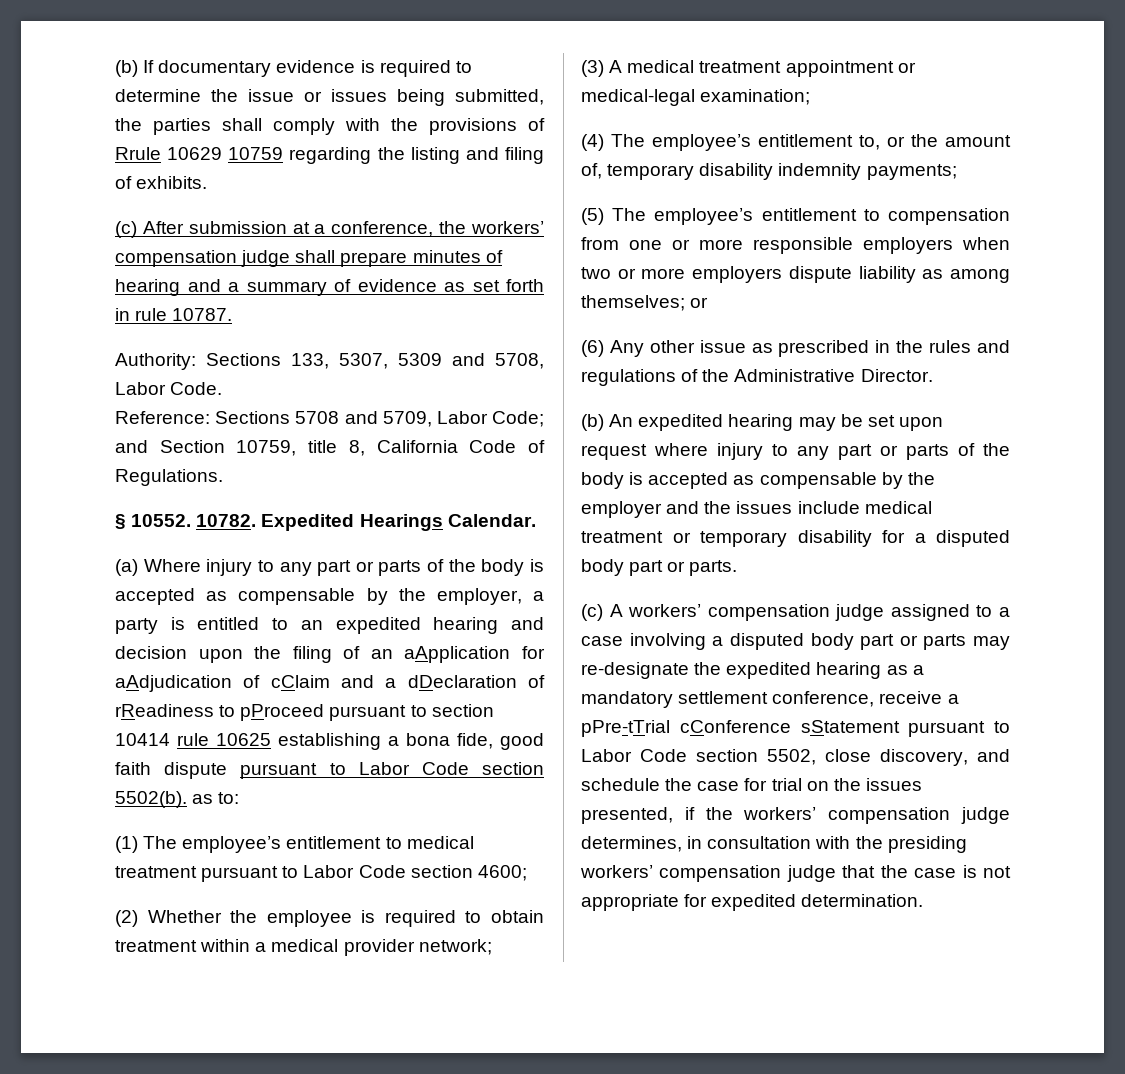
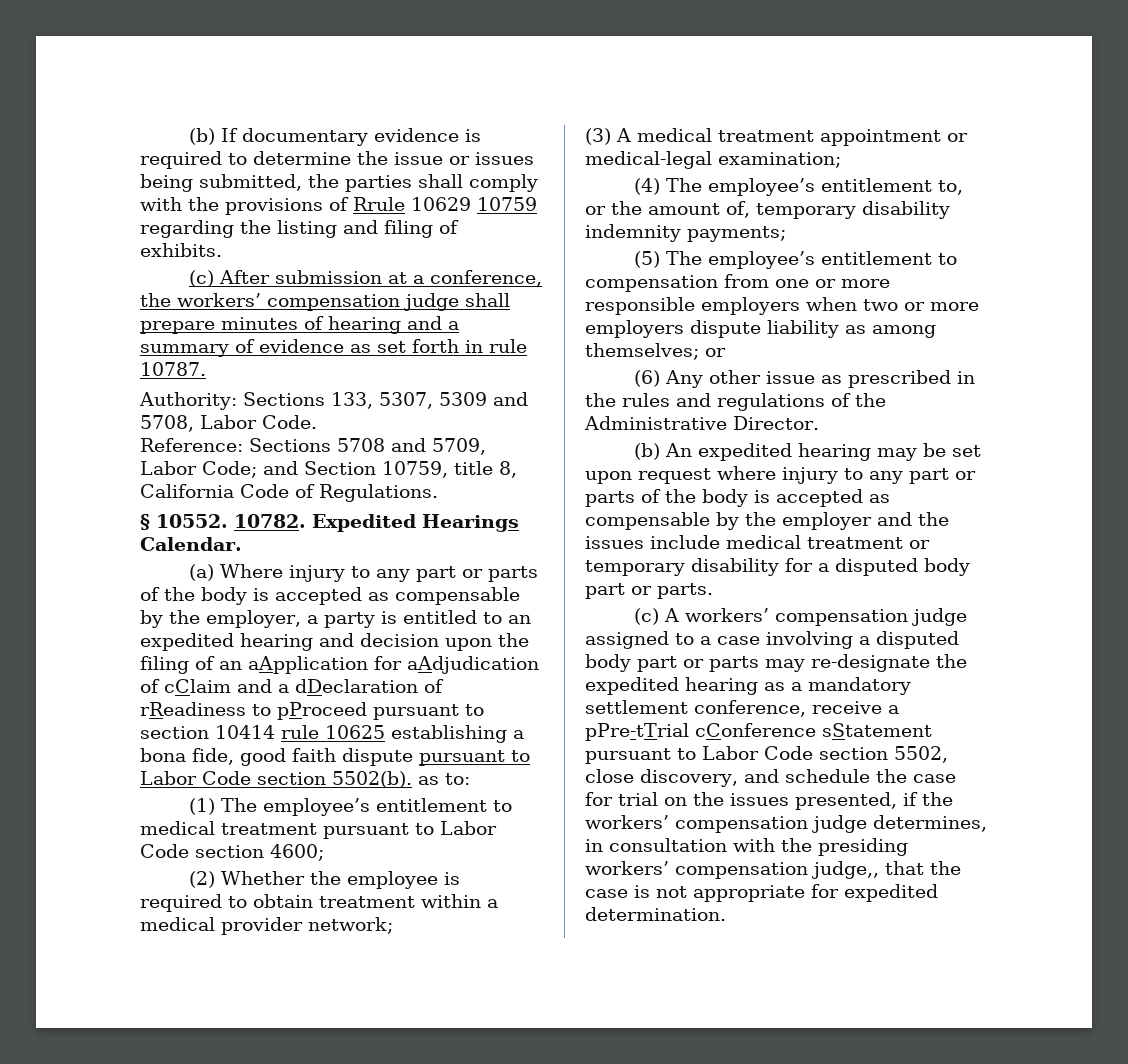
[786,865,836,882] judge -> [812,861,879,879] judge,,

